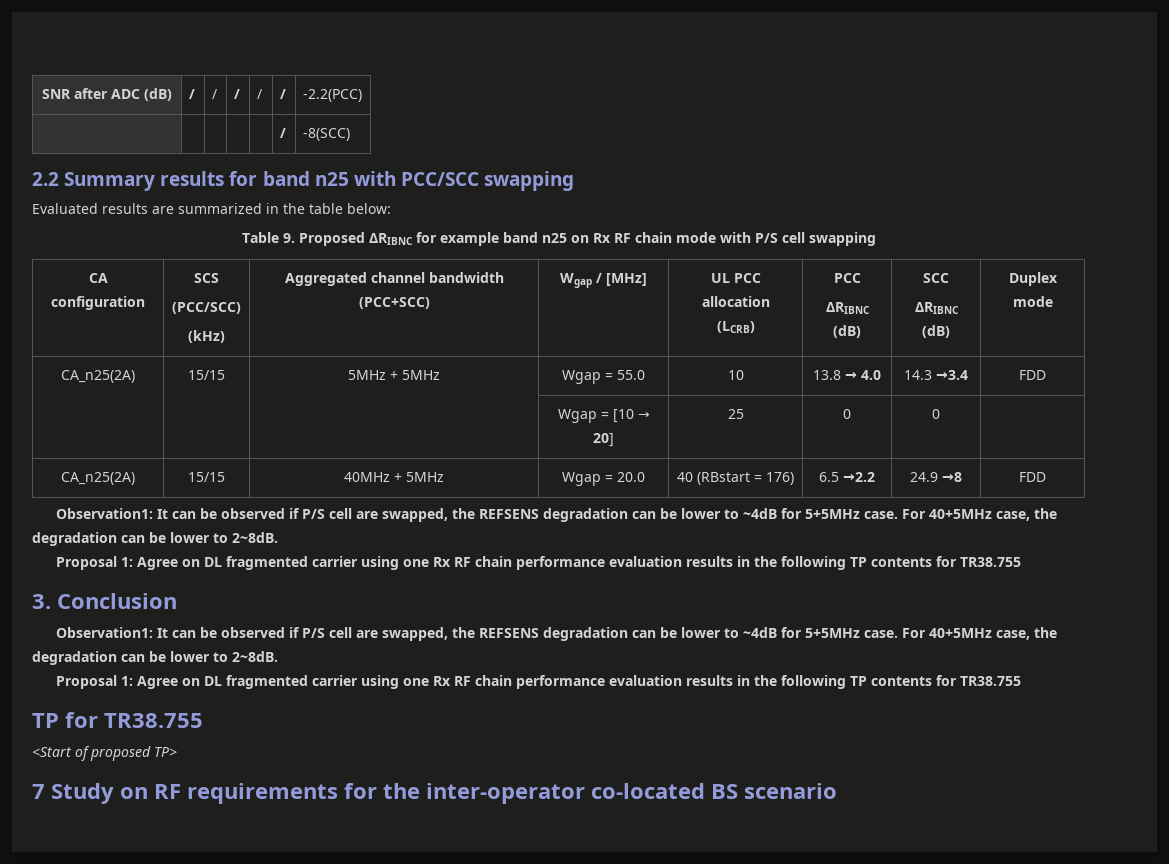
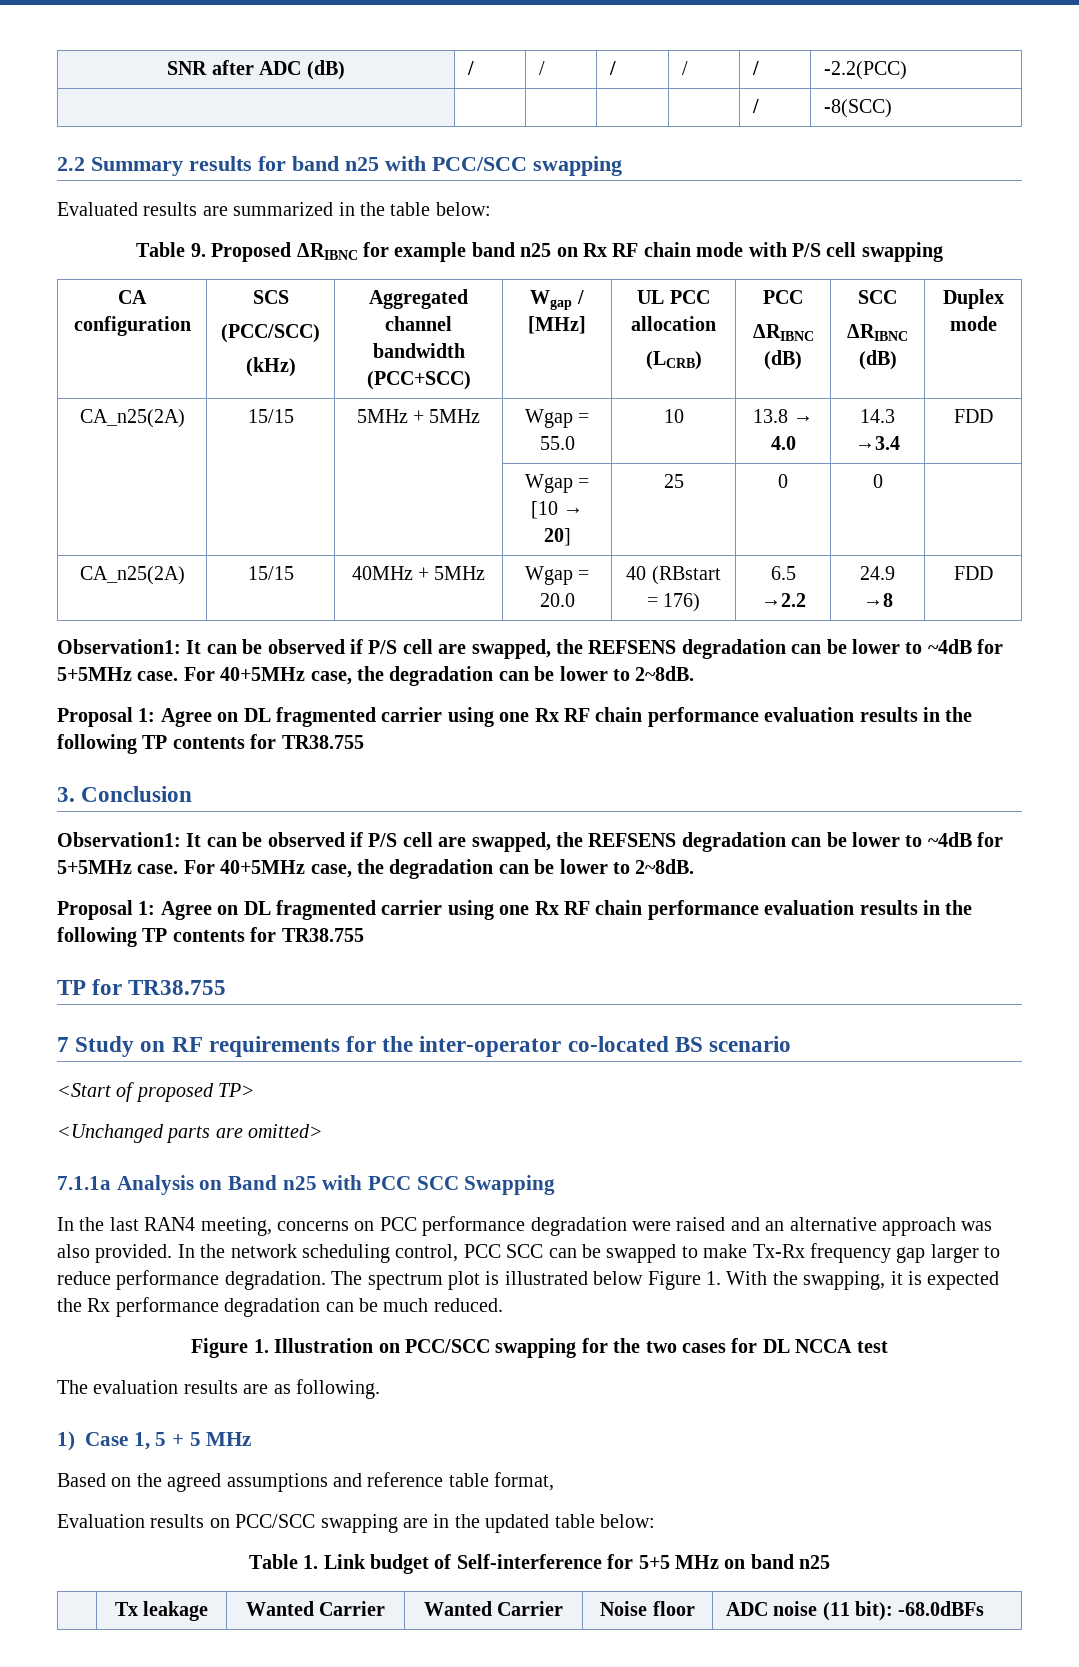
[32,746,177,761] // <Start of proposed TP> -> (227, 987) none
(837, 791) none -> [57,1082,256,1102] [57,1124,324,1143] [57,1175,556,1195] [57,1216,993,1236] [57,1243,1001,1263] [57,1270,1000,1290] [57,1297,503,1317] [191,1338,888,1358] [57,1379,380,1399] [57,1431,252,1451] [57,1472,555,1492] [57,1514,655,1533] [248,1554,831,1574] [114,1601,209,1621] [245,1601,386,1616] [423,1601,564,1616] [600,1601,695,1616] [725,1601,985,1621] // <Start of proposed TP> // <Unchanged parts are omitted> // 7.1.1a Analysis on Band n25 with PCC SCC Swapping // In the last RAN4 meeting, concerns on PCC performance degradation were raised and an alternative approach was also provided. In the network scheduling control, PCC SCC can be swapped to make Tx-Rx frequency gap larger to reduce performance degradation. The spectrum plot is illustrated below Figure 1. With the swapping, it is expected the Rx performance degradation can be much reduced. // Figure 1. Illustration on PCC/SCC swapping for the two cases for DL NCCA test // The evaluation results are as following. // 1) Case 1, 5 + 5 MHz // Based on the agreed assumptions and reference table format, // Evaluation results on PCC/SCC swapping are in the updated table below: // Table 1. Link budget of Self-interference for 5+5 MHz on band n25 // | Tx leakage | Wanted Carrier | Wanted Carrier | Noise floor | ADC noise (11 bit): -68.0dBFs

